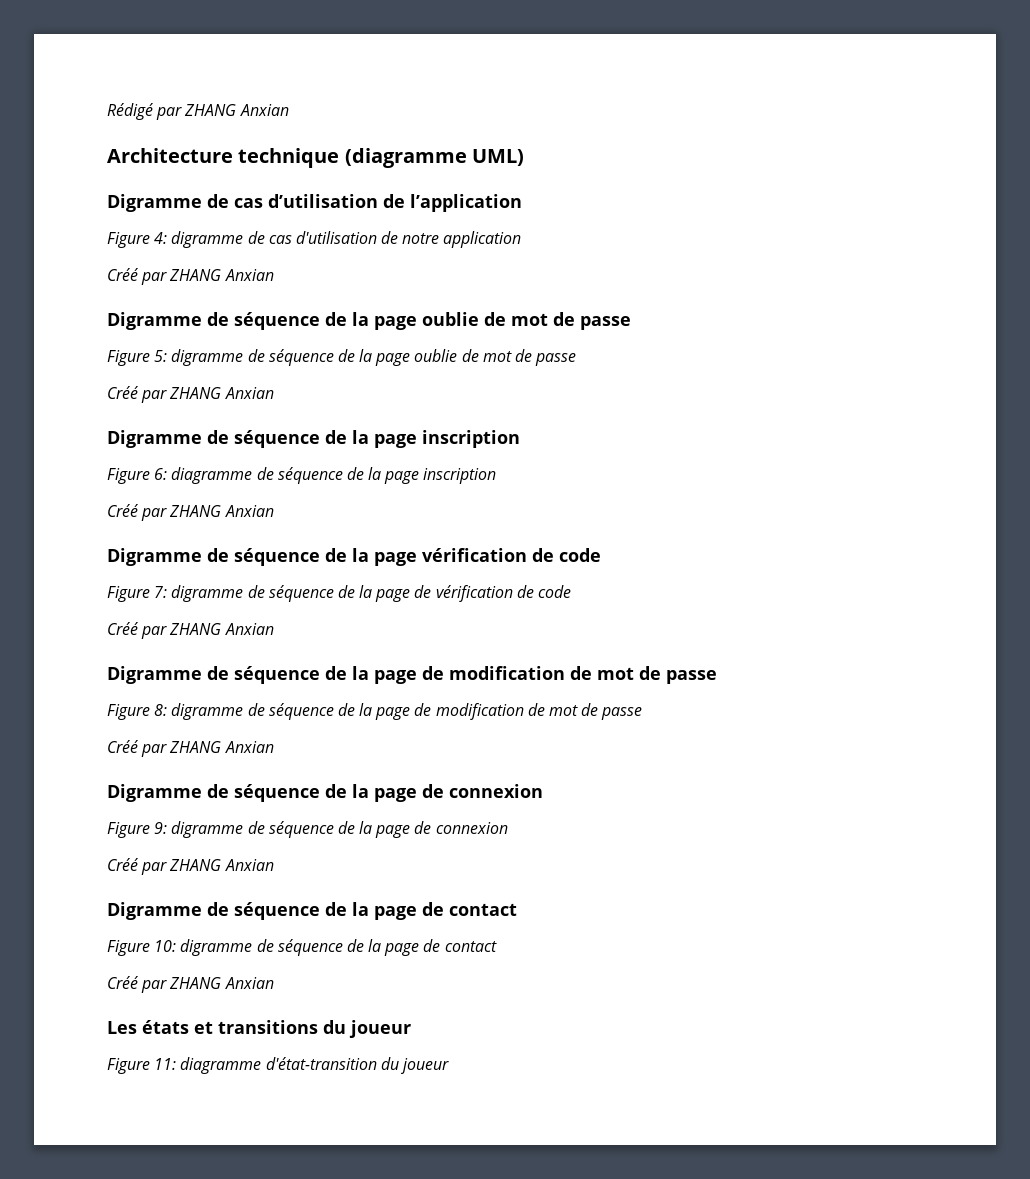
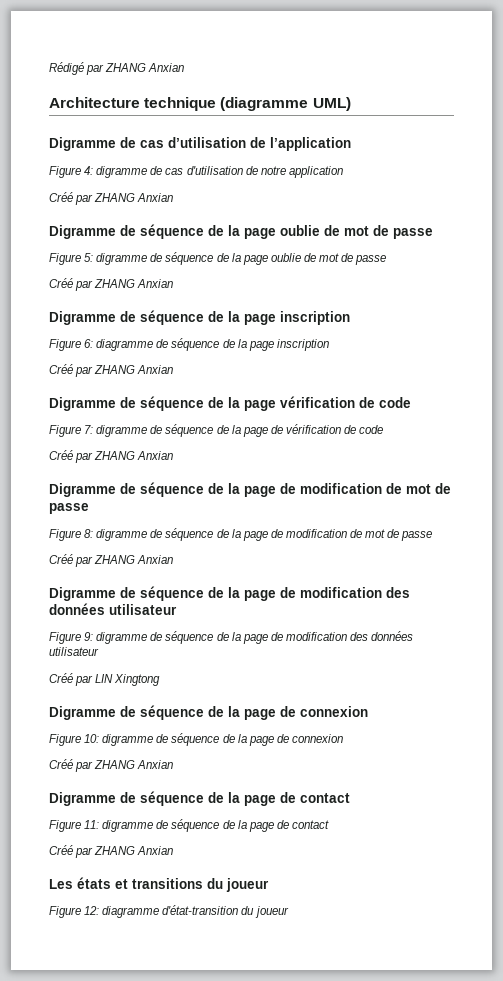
(274, 747) none -> [49,586,410,601] [49,603,177,615] [49,631,414,644] [49,647,99,656] [49,673,161,686] // Digramme de séquence de la page de modification des données utilisateur // Figure 9: digramme de séquence de la page de modification des données utilisateur // Créé par LIN Xingtong
[154,822,168,834] 9: -> [84,734,100,743] 10:
[154,940,177,952] 10: -> [84,820,100,829] 11:
[154,1058,177,1070] 11: -> [84,906,100,915] 12:

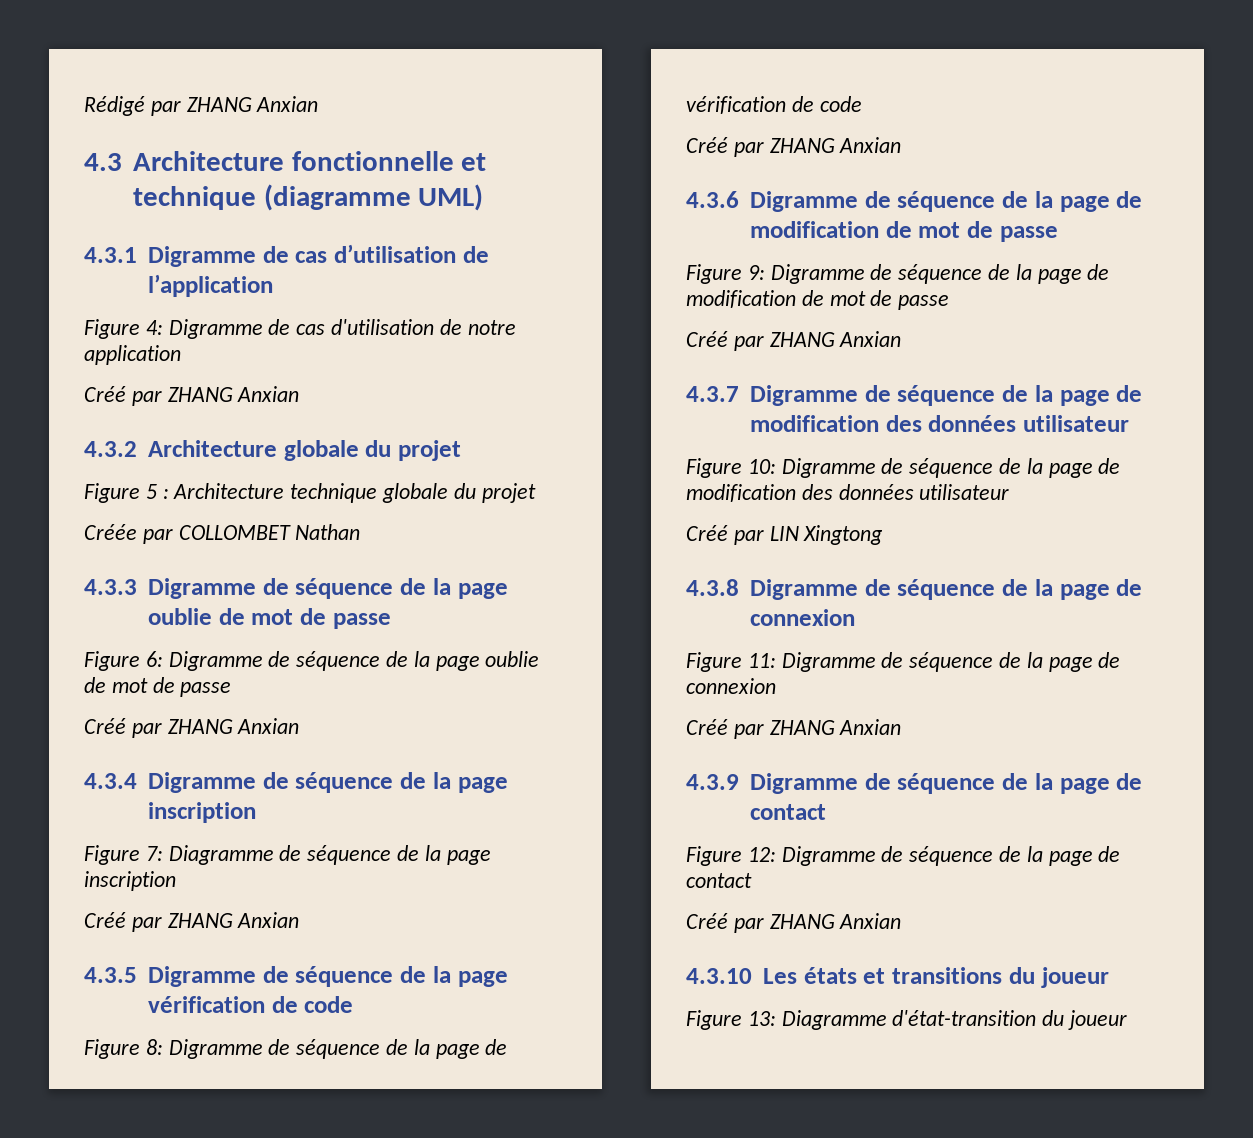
[49,97,140,108] Architecture -> [84,151,487,171] 4.3 Architecture fonctionnelle et
(351, 104) none -> [84,247,137,263] 4.3.1
[96,166,148,178] digramme -> [168,319,263,339] Digramme
(174, 197) none -> [84,440,461,461] [84,483,536,503] [84,524,361,544] [84,579,137,595] 4.3.2 Architecture globale du projet // Figure 5 : Architecture technique globale du projet // Créée par COLLOMBET Nathan // 4.3.3
[84,253,148,265] 5: digramme -> [145,651,263,671] 6: Digramme
(174, 283) none -> [84,773,137,789] 4.3.4
[84,339,154,351] 6: diagramme -> [145,845,274,865] 7: Diagramme
(174, 369) none -> [84,967,137,983] 4.3.5
[84,425,148,437] 7: digramme -> [145,1039,263,1059] 8: Digramme
(174, 455) none -> [686,191,739,208] 4.3.6
[84,529,148,541] 8: digramme -> [747,264,865,284] 9: Digramme
(174, 559) none -> [686,386,739,402] 4.3.7
[84,632,148,644] 9: digramme -> [747,458,876,478] 10: Digramme
(161, 680) none -> [686,579,739,596] 4.3.8
[84,734,154,746] 10: digramme -> [747,652,876,672] 11: Digramme
(174, 764) none -> [686,774,739,790] 4.3.9
[84,820,154,832] 11: digramme -> [747,846,876,866] 12: Digramme
(174, 850) none -> [686,968,752,984] 4.3.10
[84,906,160,918] 12: diagramme -> [747,1010,887,1030] 13: Diagramme

